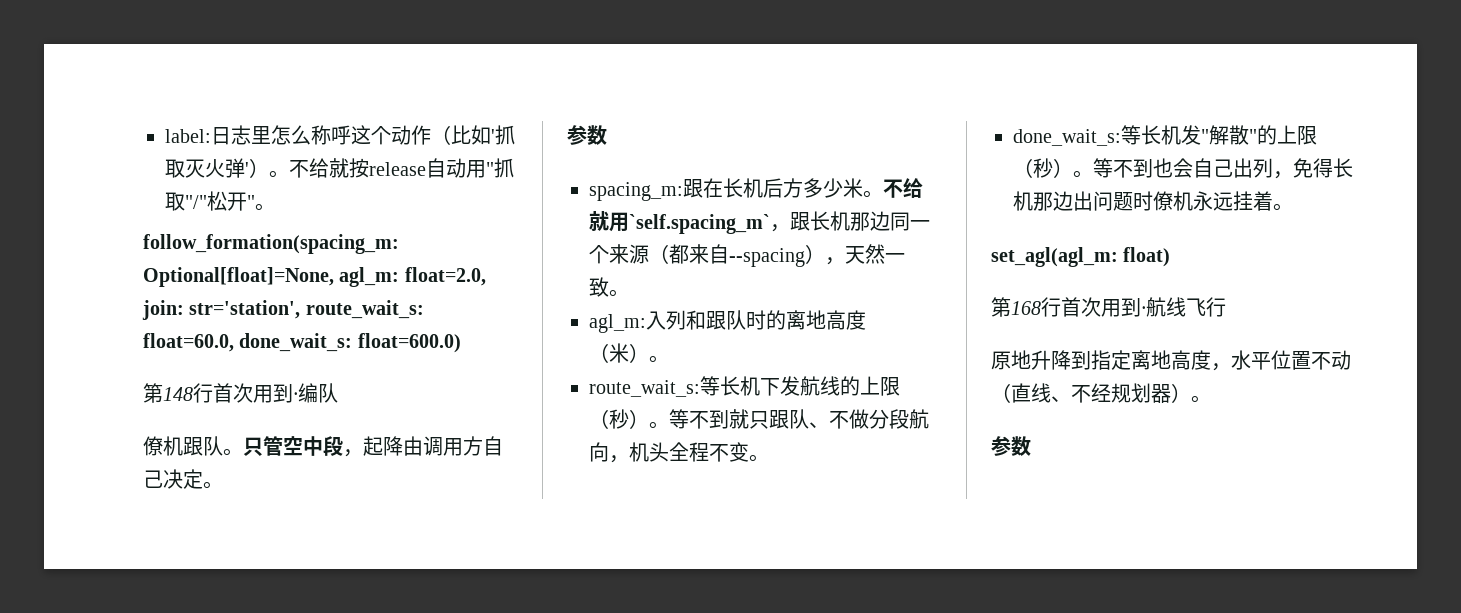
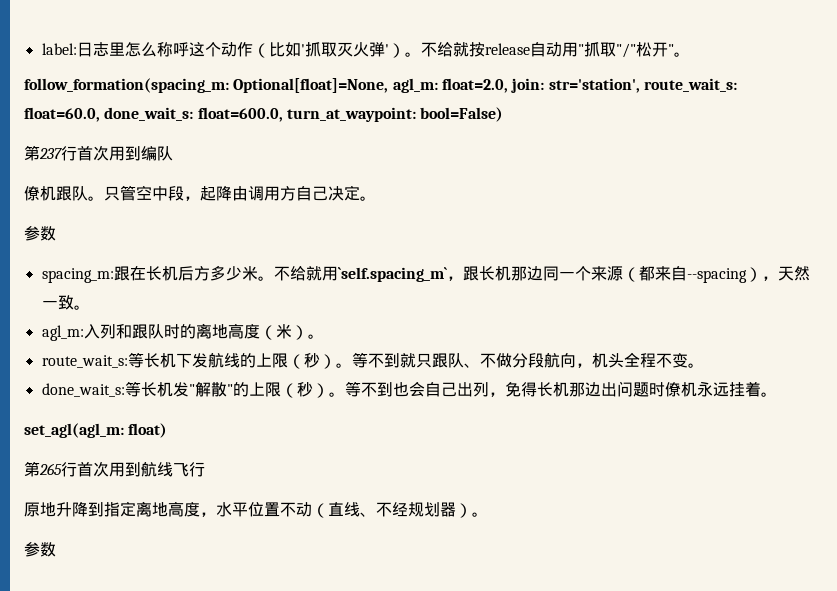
[357,333,461,353] [143,383,193,403] float=600.0) // 第148 -> [197,107,504,122] [24,145,62,161] float=600.0, turn_at_waypoint: bool=False) // 第237
[1011,301,1041,315] 168 -> [39,463,62,475] 265

